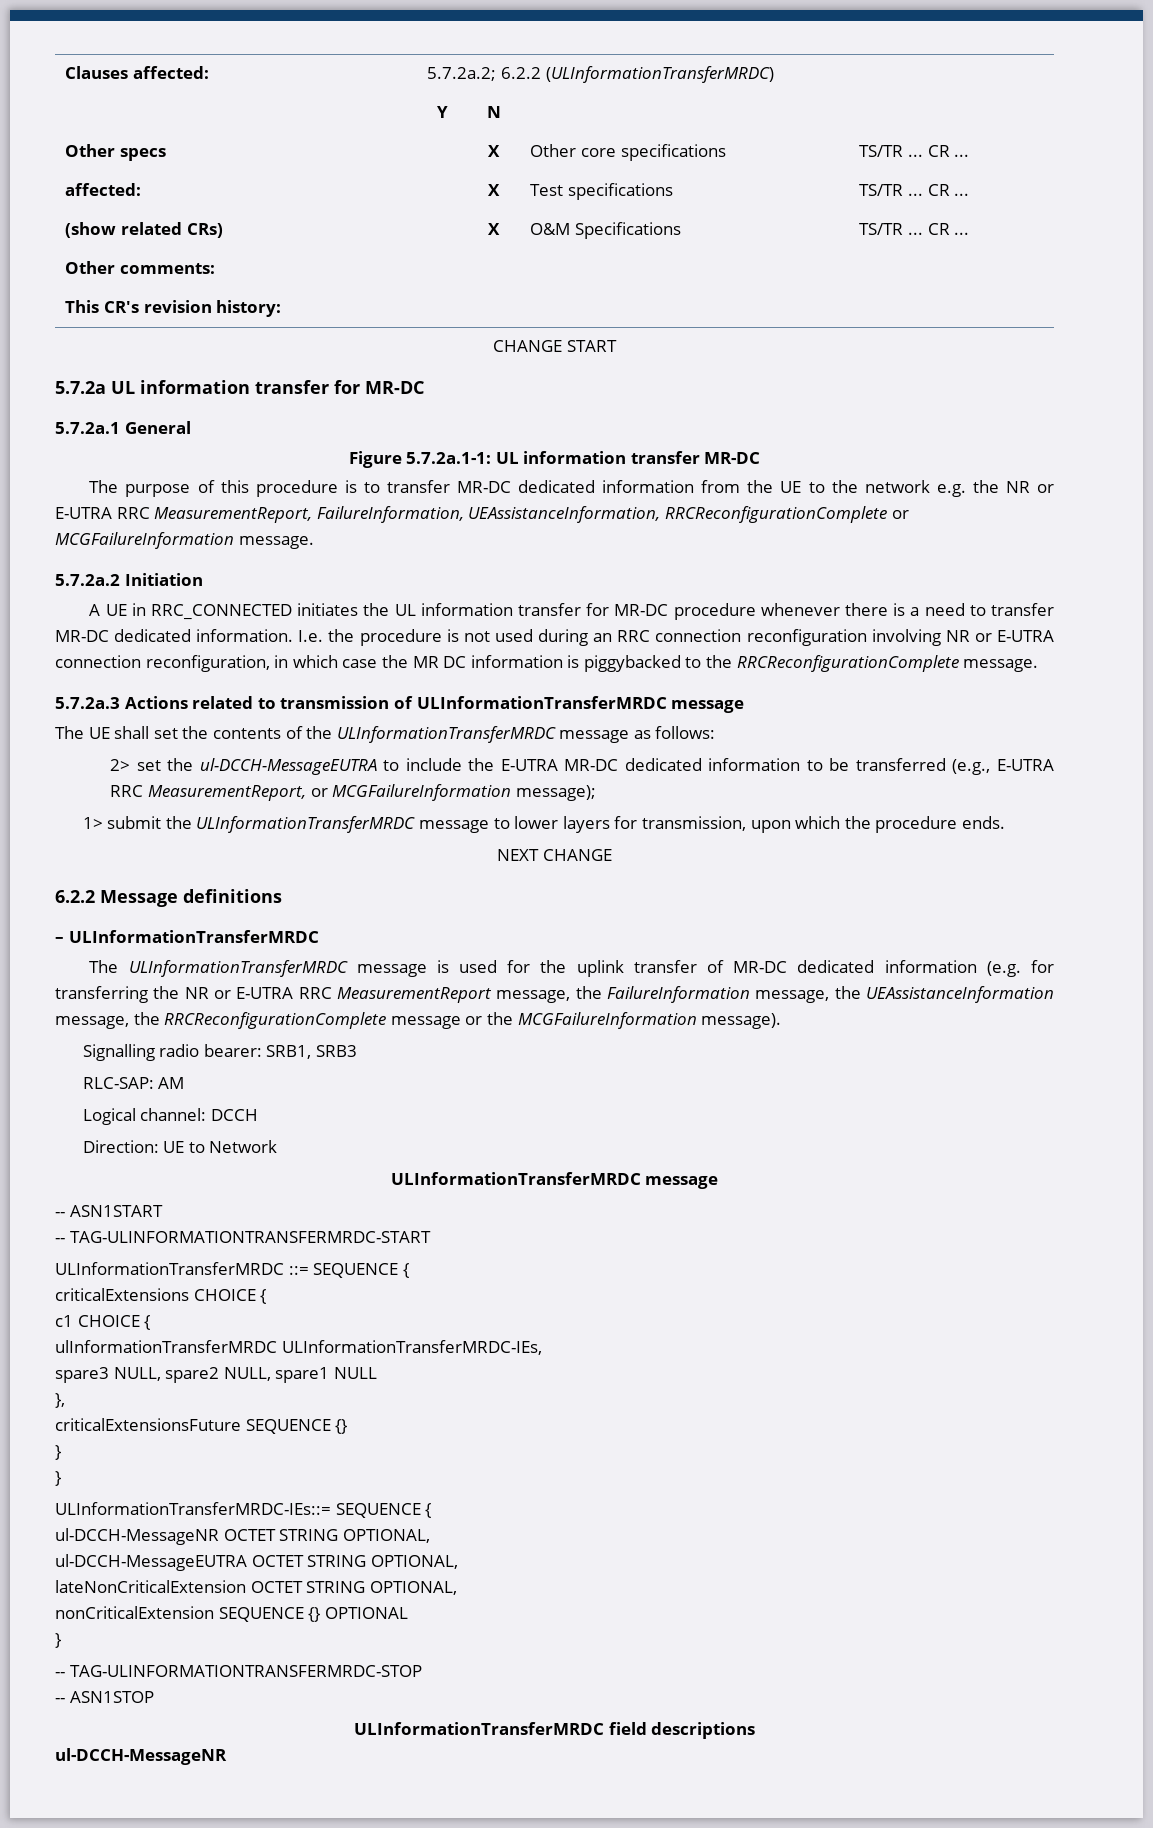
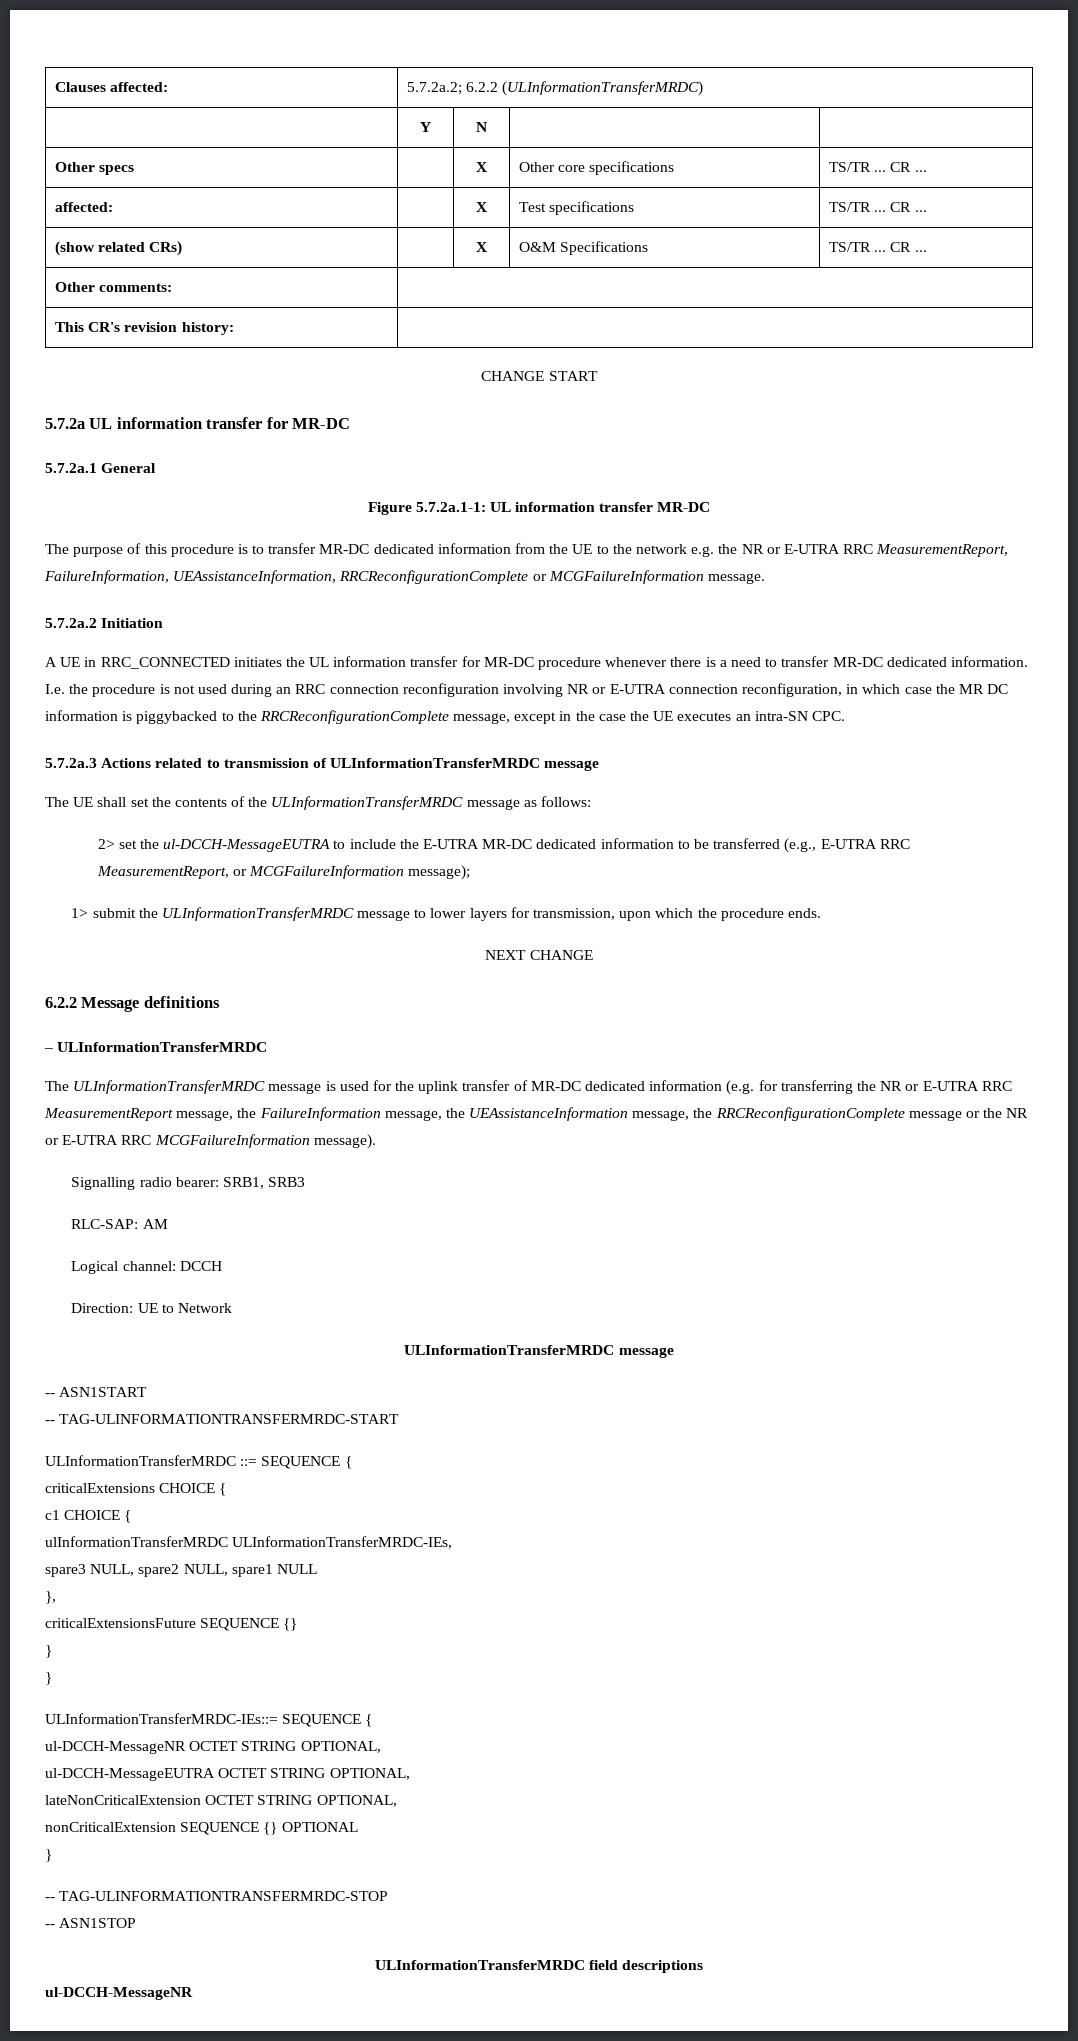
[963,659,1039,672] message. -> [453,711,845,724] message, except in the case the UE executes an intra-SN CPC.
(513, 1018) none -> [1006,1108,1029,1118] [45,1135,152,1145] NR or E-UTRA RRC

